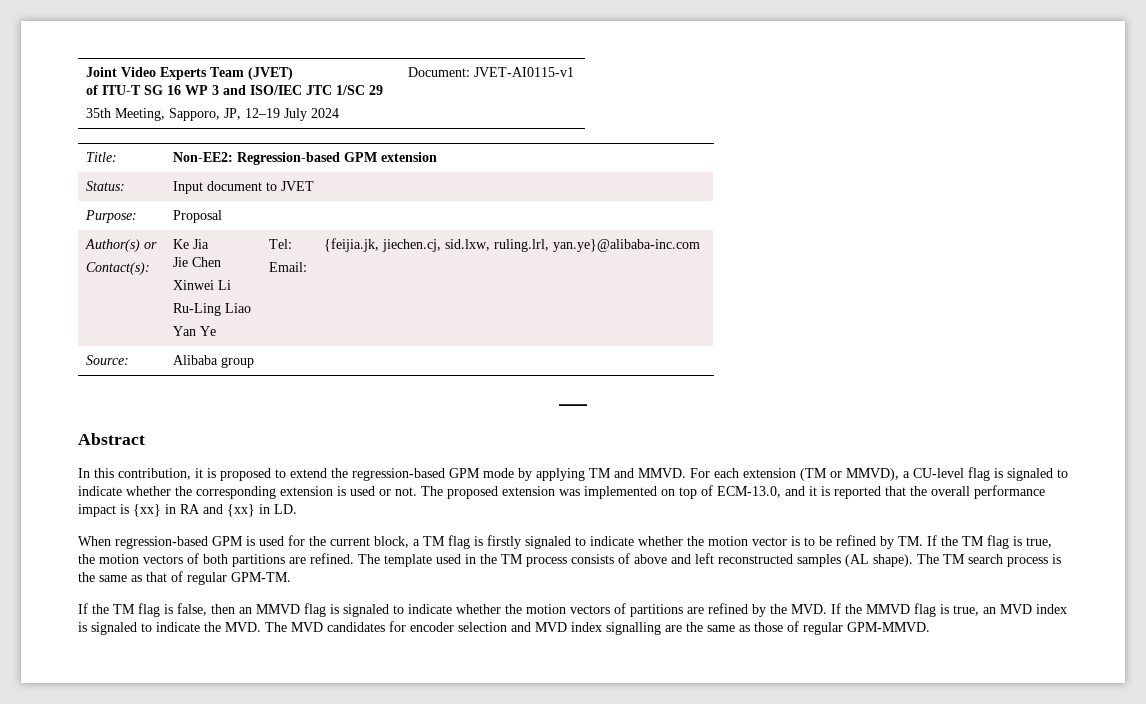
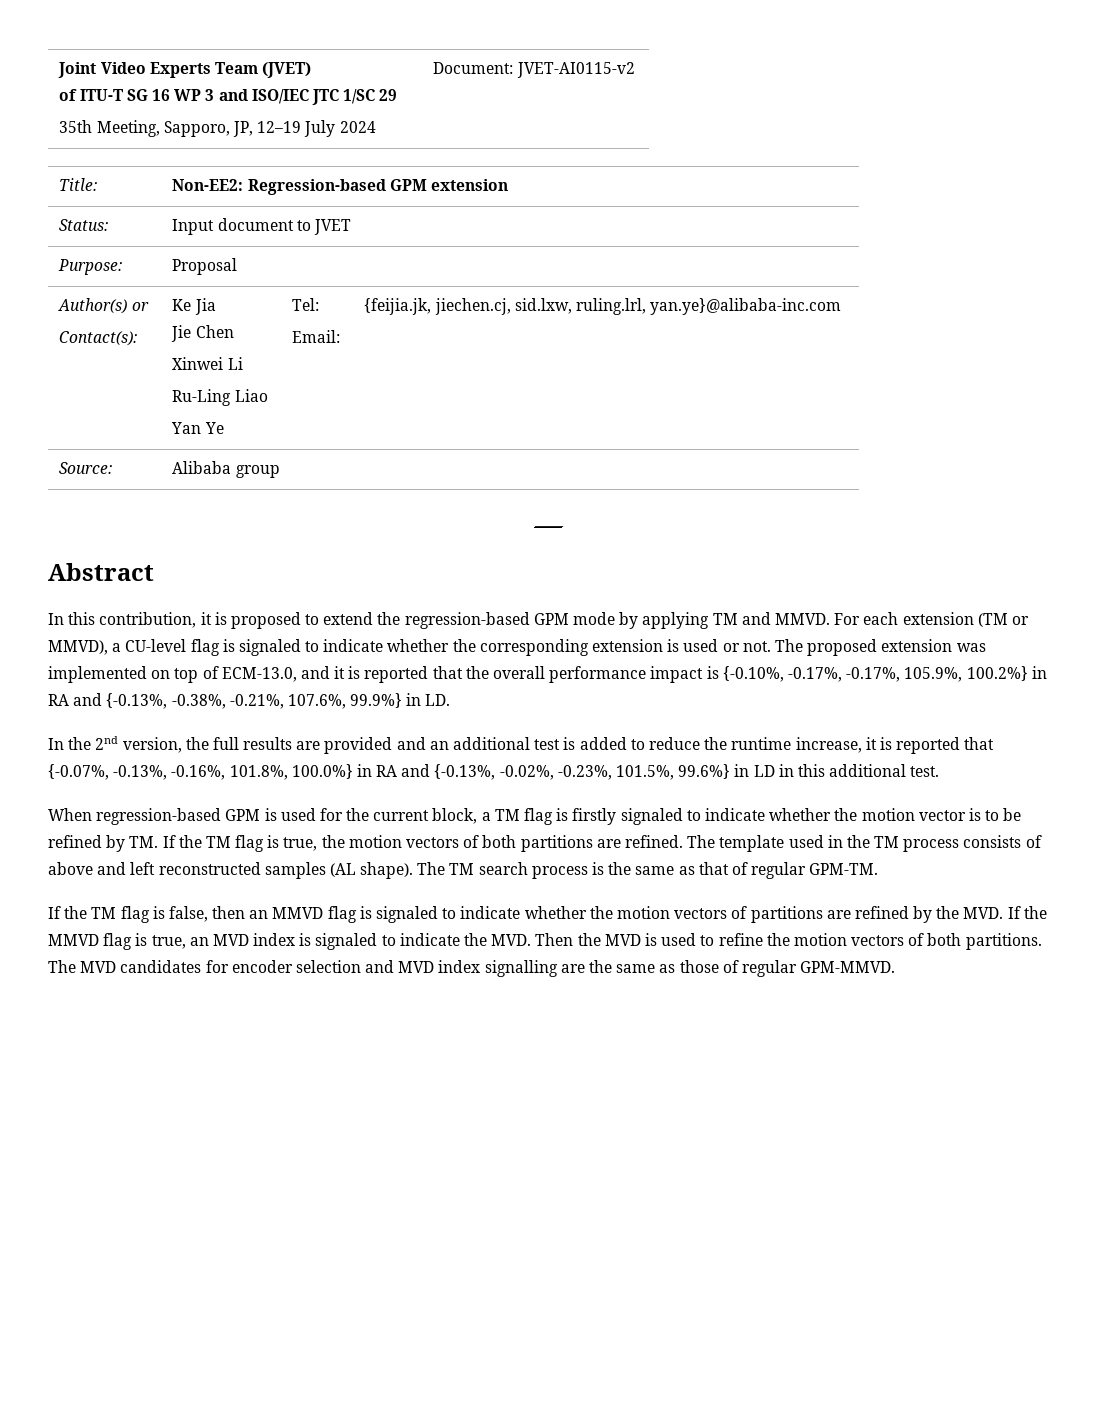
[473,67,574,77] JVET-AI0115-v1 -> [516,62,635,78] JVET-AI0115-v2
[133,504,297,517] {xx} in RA and {xx} in LD. -> [722,666,1047,682] [48,693,451,709] [48,736,995,754] [48,764,940,780] {-0.10%, -0.17%, -0.17%, 105.9%, 100.2%} in RA and {-0.13%, -0.38%, -0.21%, 107.6%, 99.9%} in LD. // In the 2nd version, the full results are provided and an additional test is added to reduce the runtime increase, it is reported that {-0.07%, -0.13%, -0.16%, 101.8%, 100.0%} in RA and {-0.13%, -0.02%, -0.23%, 101.5%, 99.6%} in LD in this additional test.
(261, 627) none -> [535,933,1042,950] Then the MVD is used to refine the motion vectors of both partitions.

